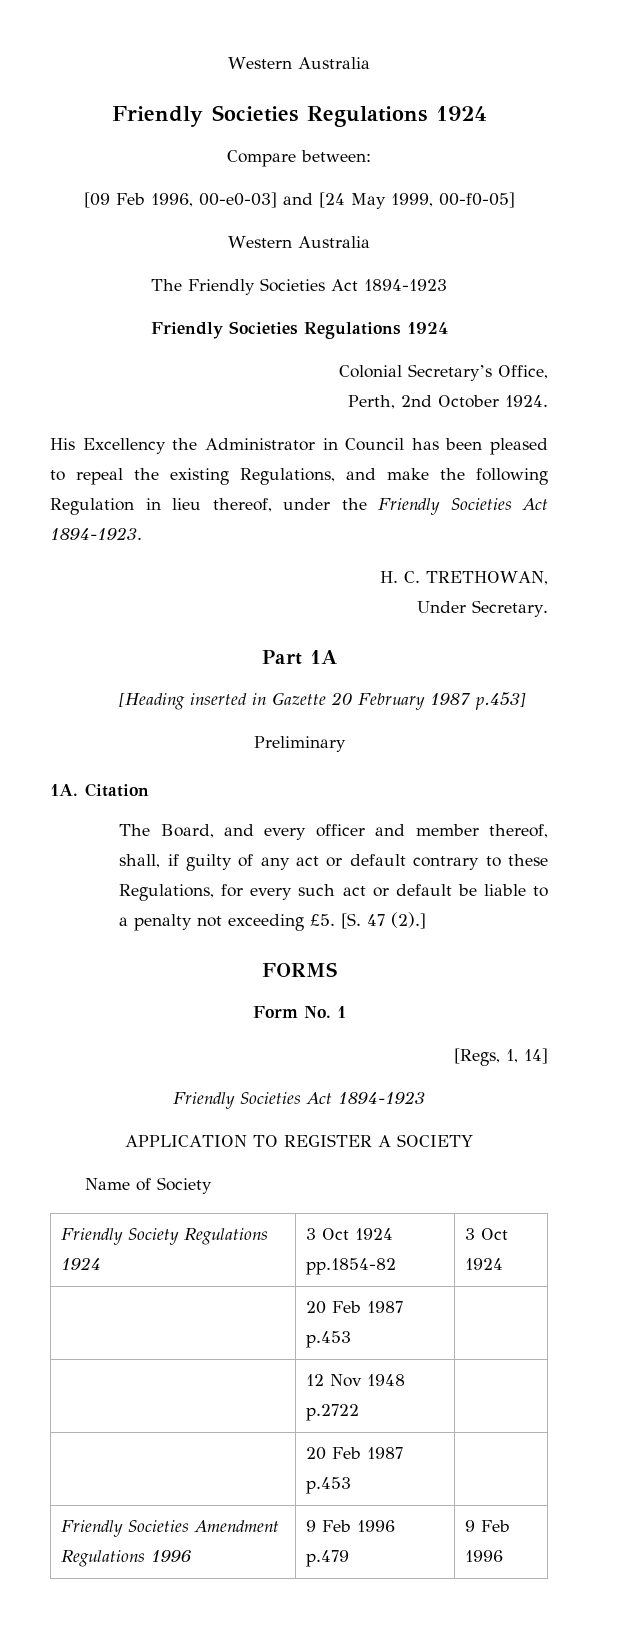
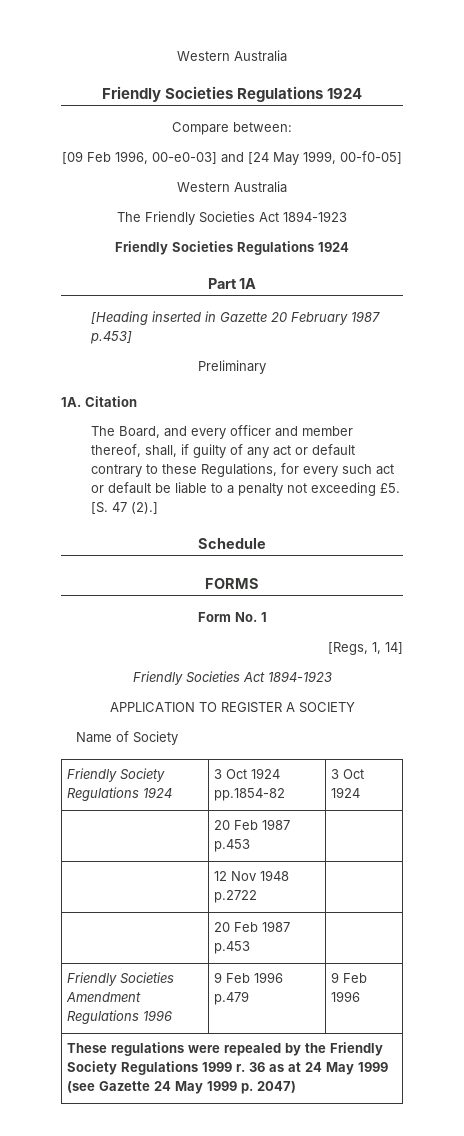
[339,364,548,381] [348,395,548,409] [50,438,548,455] [50,468,548,485] [50,498,548,515] [50,527,142,540] [380,571,549,585] [417,600,549,617] // Colonial Secretary’s Office, // Perth, 2nd October 1924. // His Excellency the Administrator in Council has been pleased to repeal the existing Regulations, and make the following Regulation in lieu thereof, under the Friendly Societies Act 1894-1923. // H. C. TRETHOWAN, // Under Secretary. -> (349, 247) none
(427, 920) none -> [198,538,266,549] // Schedule
(504, 1556) none -> [67,1042,384,1056] [67,1061,389,1075] [67,1081,297,1094] // These regulations were repealed by the Friendly Society Regulations 1999 r. 36 as at 24 May 1999 (see Gazette 24 May 1999 p. 2047)

